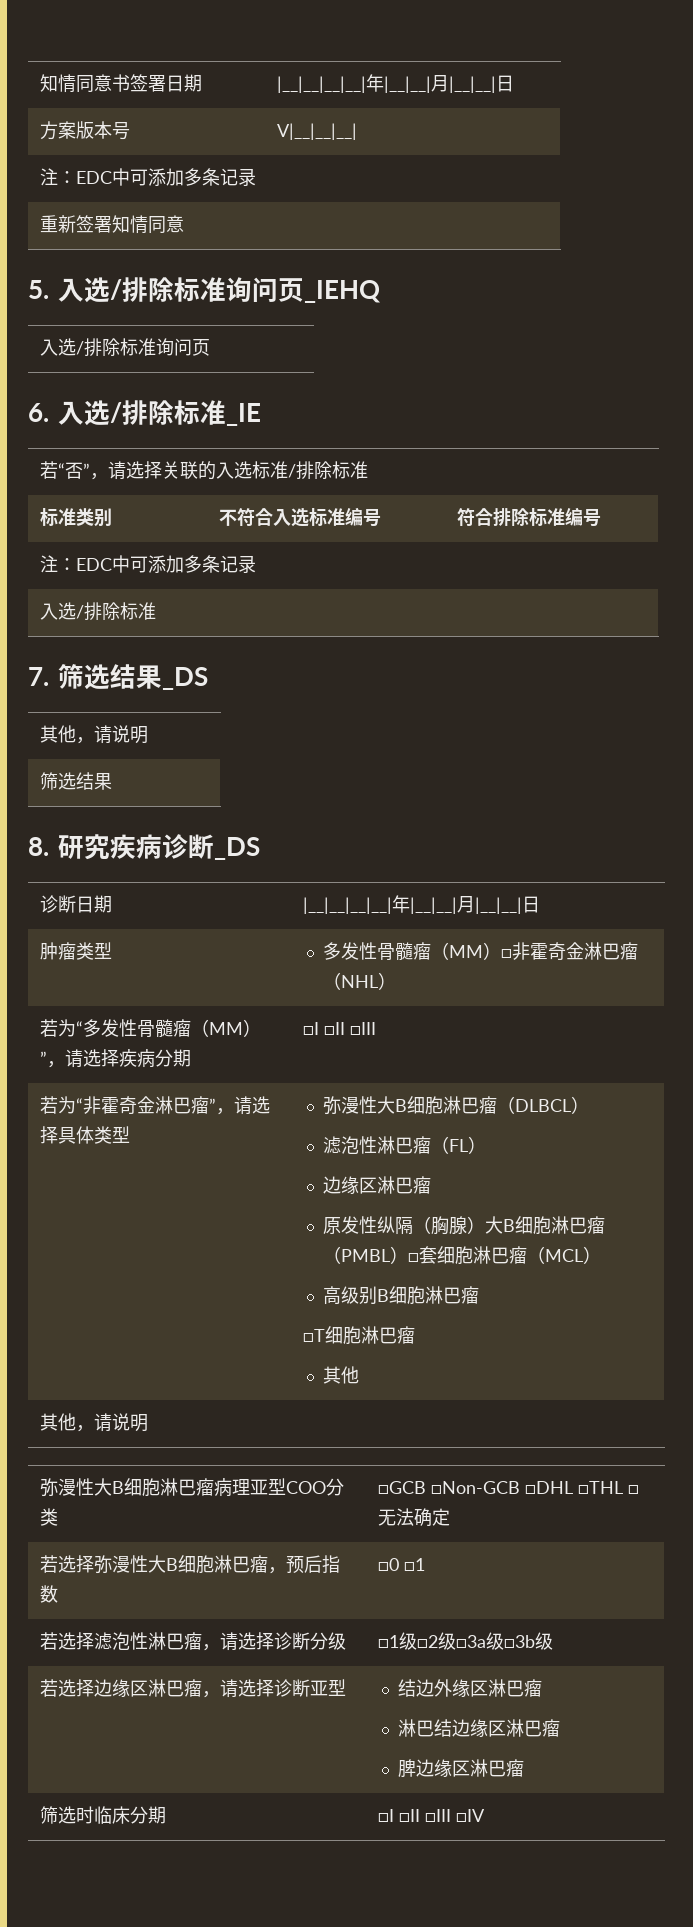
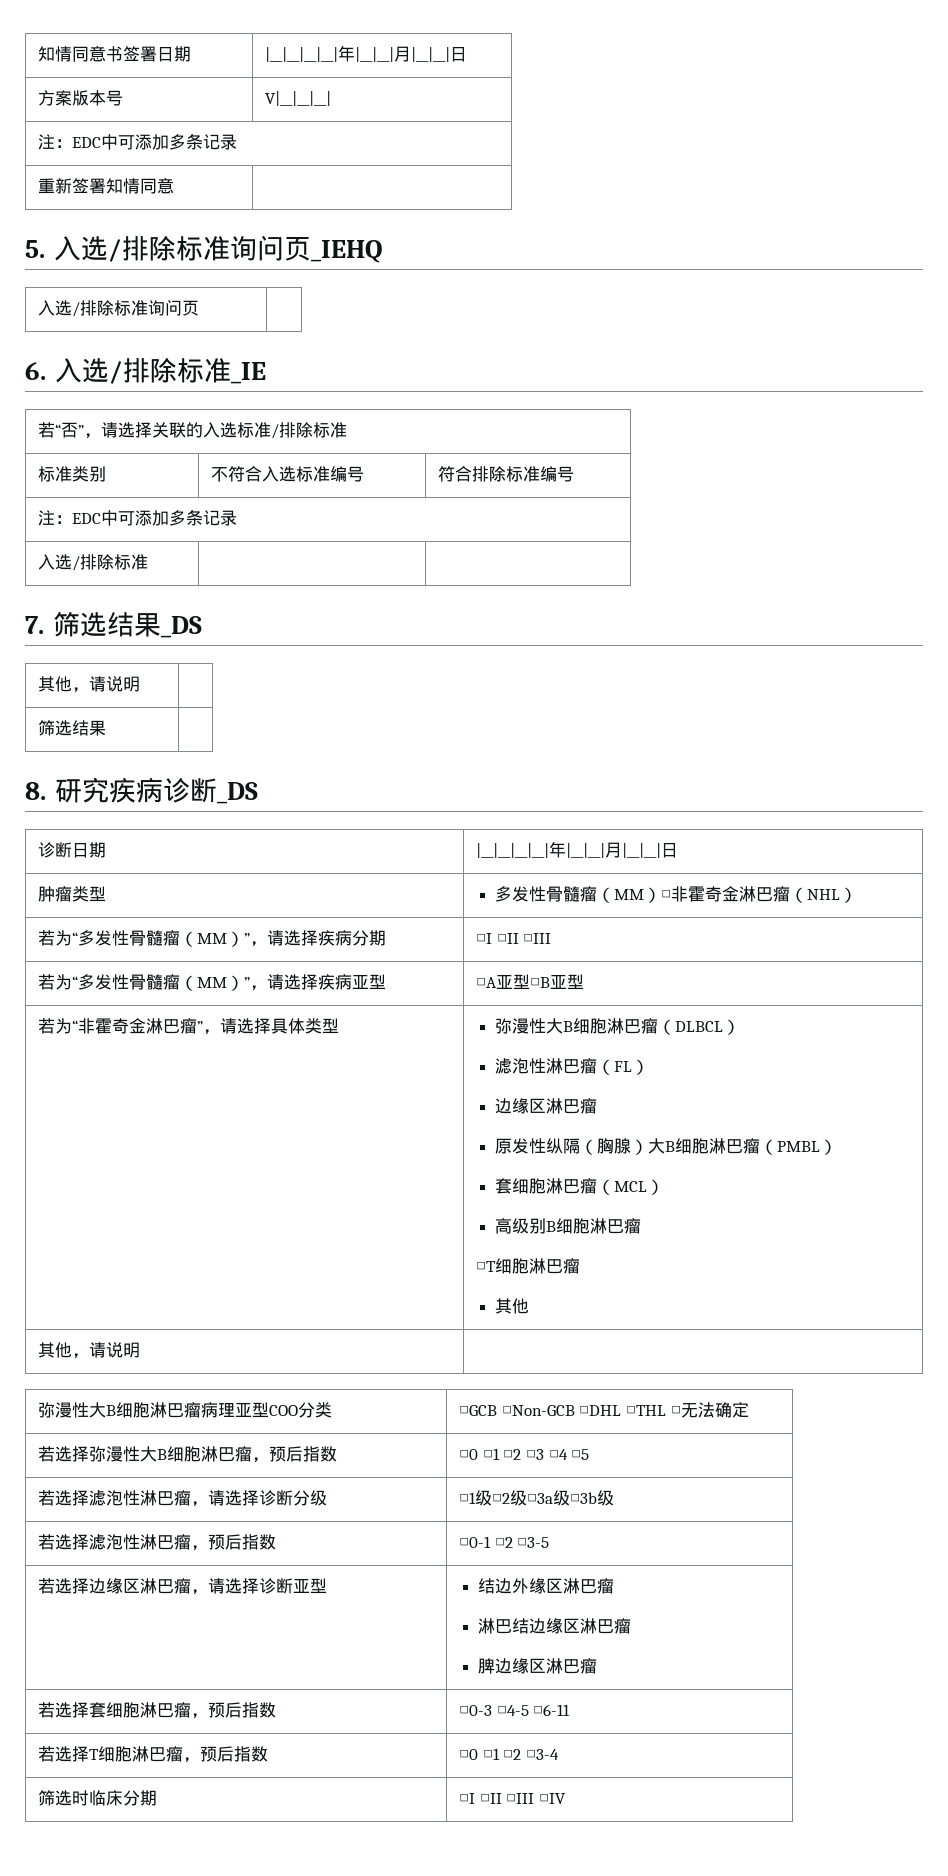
(377, 1028) none -> [38,974,387,991] [476,974,585,990] // 若为“多发性骨髓瘤（MM）”，请选择疾病亚型 | □A亚型□B亚型
[408,1253,420,1262] □ -> (837, 1147) //
(426, 1564) none -> [503,1449,590,1460] □2 □3 □4 □5
(554, 1641) none -> [38,1534,277,1551] [459,1536,550,1548] // 若选择滤泡性淋巴瘤，预后指数 | □0-1 □2 □3-5
(525, 1768) none -> [38,1702,277,1719] [459,1704,571,1716] [38,1746,269,1763] [459,1748,559,1760] // 若选择套细胞淋巴瘤，预后指数 | □0-3 □4-5 □6-11 // 若选择T细胞淋巴瘤，预后指数 | □0 □1 □2 □3-4

